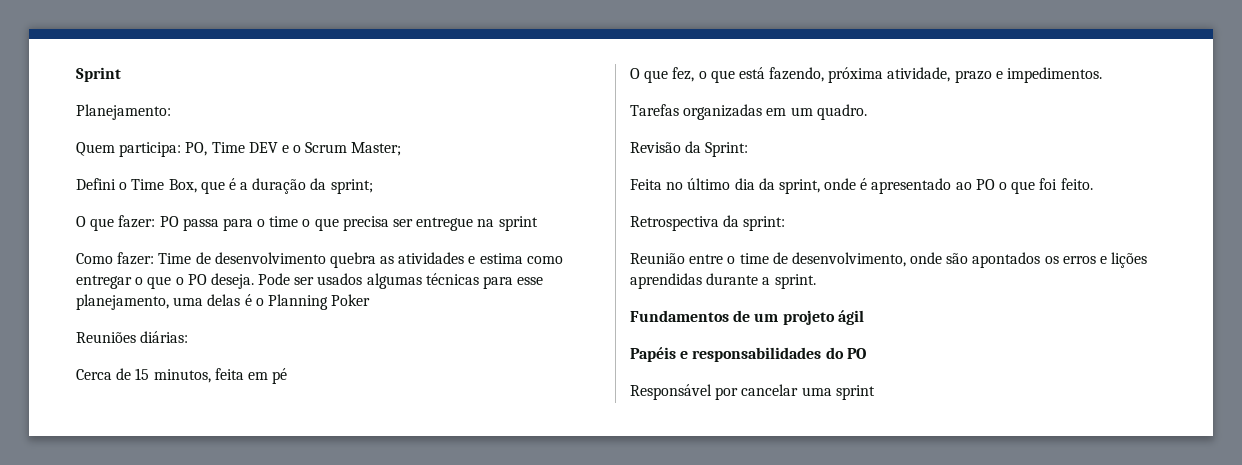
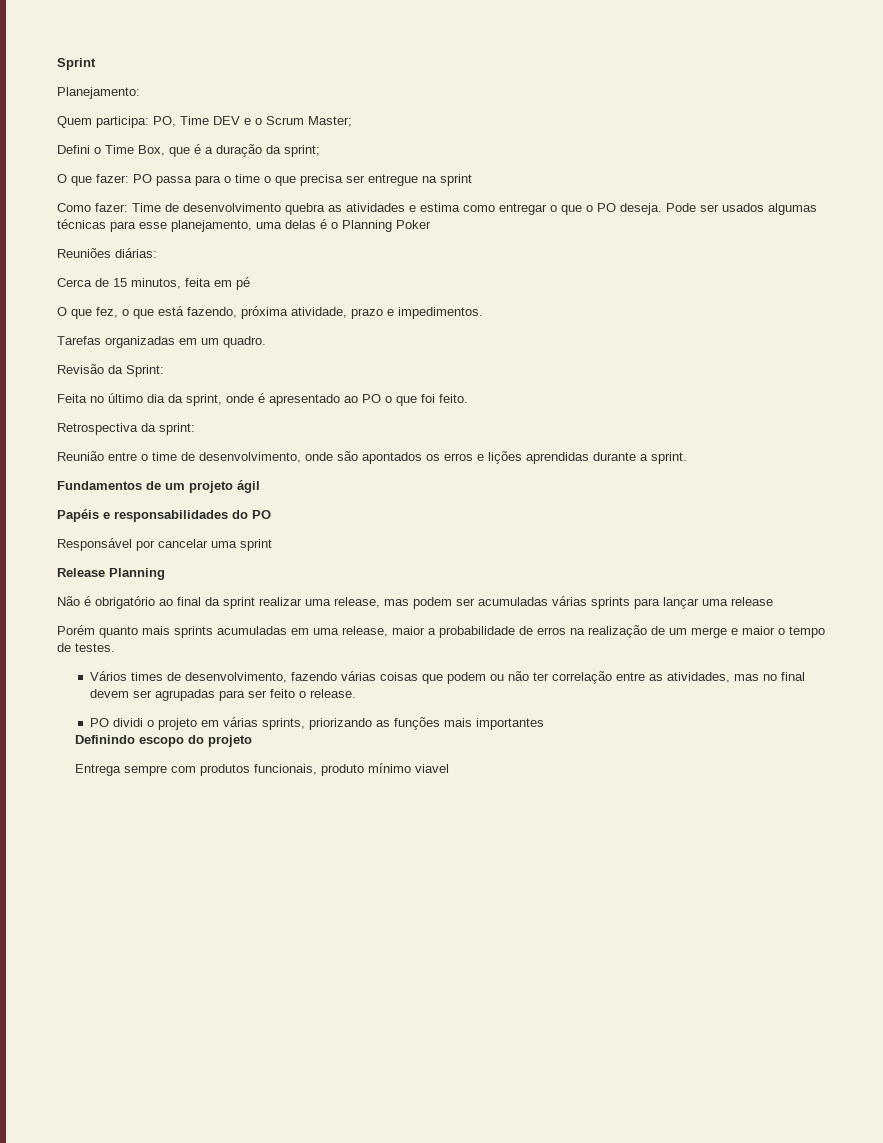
(875, 392) none -> [57,568,165,580] [57,596,773,609] [57,625,825,638] [57,643,115,652] [89,671,805,684] [89,689,356,701] [89,717,544,730] [75,735,253,747] [75,763,450,776] // Release Planning // Não é obrigatório ao final da sprint realizar uma release, mas podem ser acumuladas várias sprints para lançar uma release // Porém quanto mais sprints acumuladas em uma release, maior a probabilidade de erros na realização de um merge e maior o tempo de testes. // Vários times de desenvolvimento, fazendo várias coisas que podem ou não ter correlação entre as atividades, mas no final devem ser agrupadas para ser feito o release. // PO dividi o projeto em várias sprints, priorizando as funções mais importantes // Definindo escopo do projeto // Entrega sempre com produtos funcionais, produto mínimo viavel

